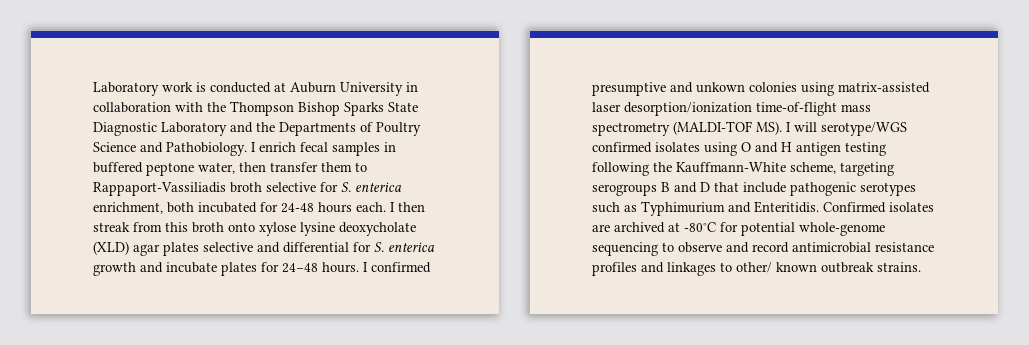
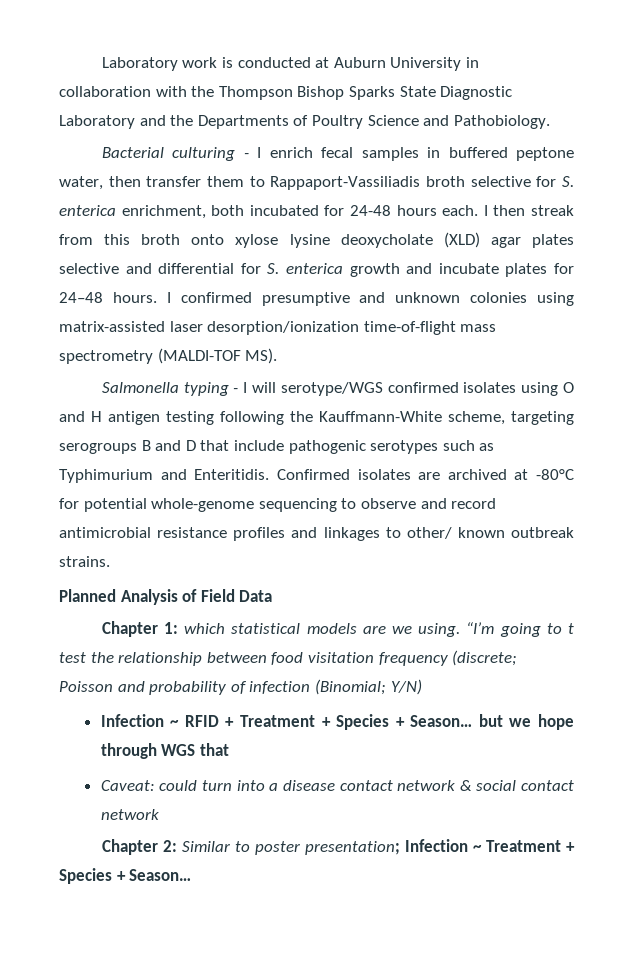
(247, 149) none -> [101,147,249,161] // Bacterial culturing -
[696,82,745,93] unkown -> [395,292,461,303] unknown
(782, 128) none -> [101,382,239,396] // Salmonella typing -
(921, 267) none -> [59,589,273,605] [101,621,574,637] [59,650,518,666] [59,679,422,695] [100,714,574,730] [100,743,229,759] [100,780,574,791] [100,809,159,820] [101,839,575,855] [59,868,192,884] // Planned Analysis of Field Data // Chapter 1: which statistical models are we using. “I’m going to t test the relationship between food visitation frequency (discrete; Poisson and probability of infection (Binomial; Y/N) // Infection ~ RFID + Treatment + Species + Season… but we hope through WGS that // Caveat: could turn into a disease contact network & social contact network // Chapter 2: Similar to poster presentation; Infection ~ Treatment + Species + Season…

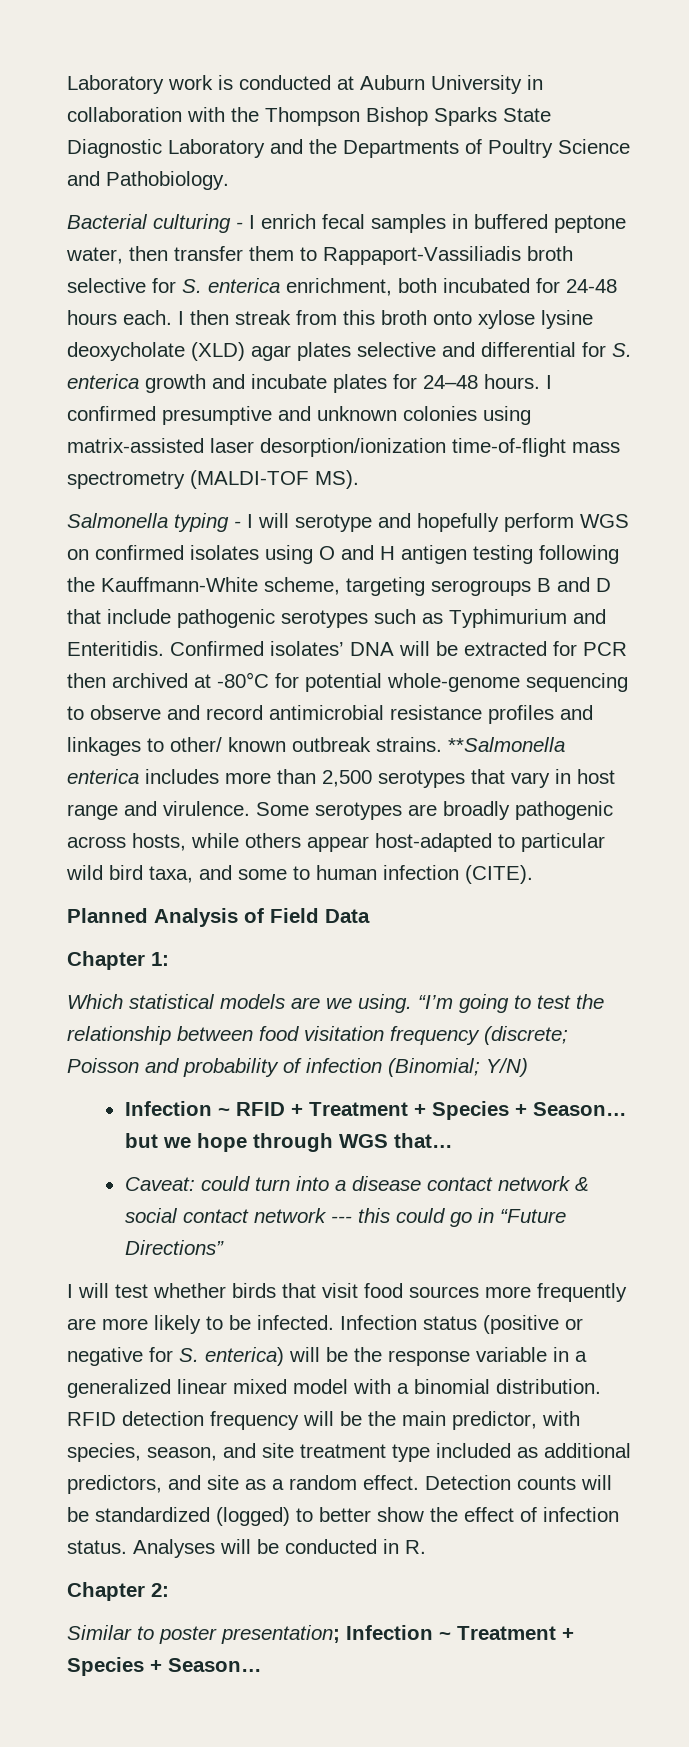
[280,382,383,396] serotype/WGS -> [295,513,629,532] [67,549,89,560] serotype and hopefully perform WGS on
[357,469,441,480] isolates are -> [270,641,627,656] [67,673,106,688] isolates’ DNA will be extracted for PCR then
(110, 561) none -> [448,737,565,752] [67,769,615,788] [67,801,613,820] [67,833,605,852] [66,865,533,884] **Salmonella enterica includes more than 2,500 serotypes that vary in host range and virulence. Some serotypes are broadly pathogenic across hosts, while others appear host-adapted to particular wild bird taxa, and some to human infection (CITE).
[184,623,226,634] which -> [67,994,123,1009] // Which
[568,623,574,634] t -> (531, 1002) none
[199,743,229,756] that -> [393,1133,453,1148] that…
(159, 814) none -> [330,1208,566,1227] [124,1240,224,1255] [67,1283,627,1302] [67,1315,583,1334] [67,1347,587,1366] [67,1379,601,1398] [67,1411,580,1430] [67,1443,631,1462] [67,1475,612,1494] [67,1507,619,1526] [67,1539,426,1558] --- this could go in “Future Directions” // I will test whether birds that visit food sources more frequently are more likely to be infected. Infection status (positive or negative for S. enterica) will be the response variable in a generalized linear mixed model with a binomial distribution. RFID detection frequency will be the main predictor, with species, season, and site treatment type included as additional predictors, and site as a random effect. Detection counts will be standardized (logged) to better show the effect of infection status. Analyses will be conducted in R.
(177, 846) none -> (169, 1590) //

